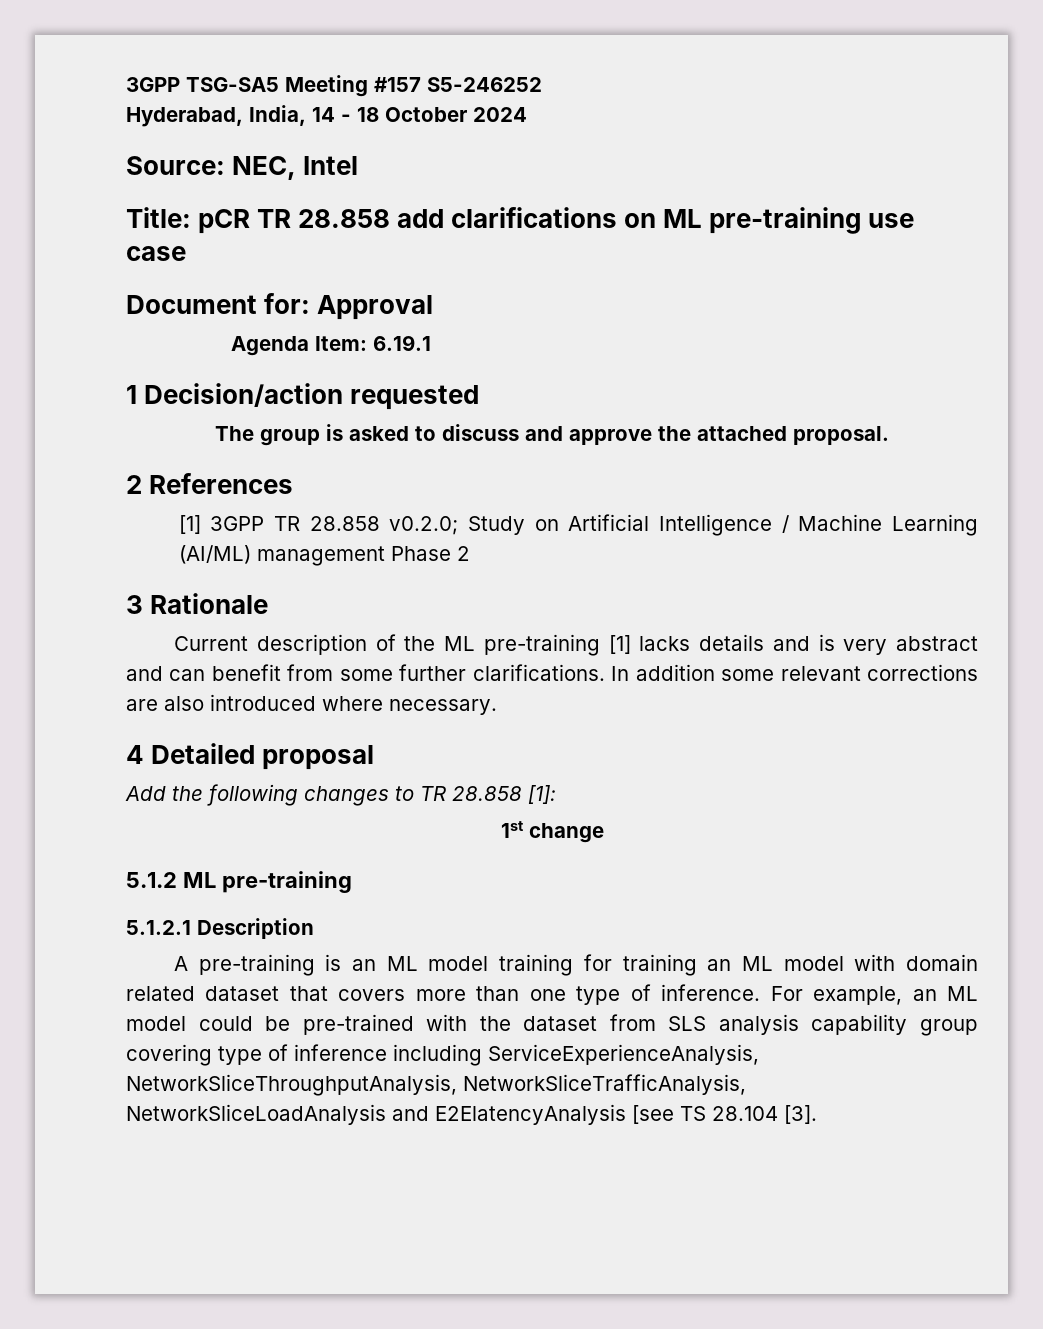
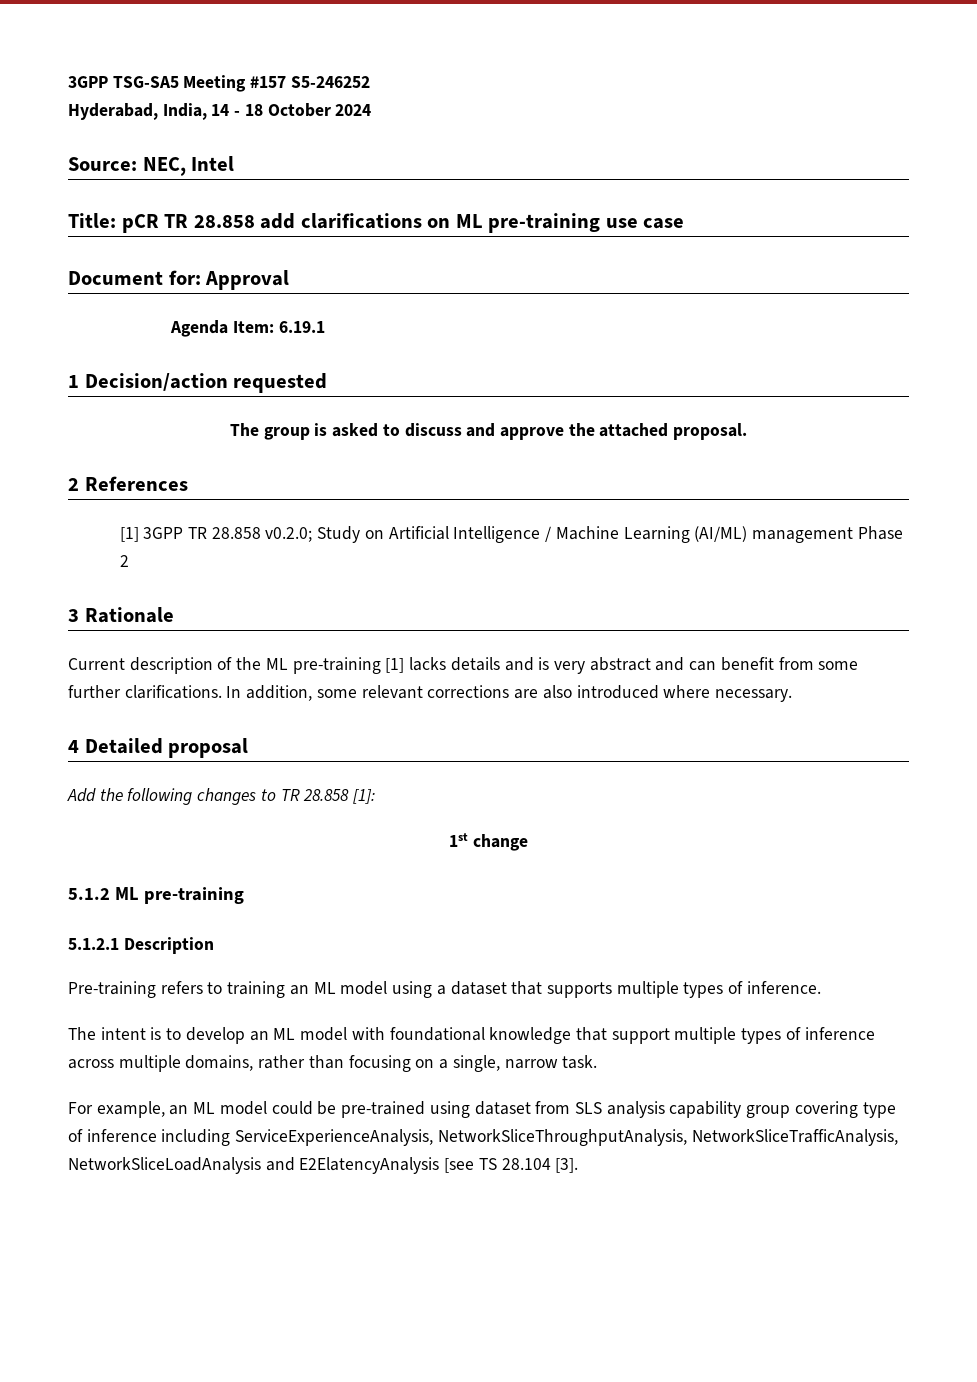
[635,664,715,681] addition -> [246,685,313,701] addition,
[174,954,978,976] [126,984,761,1005] A pre-training is an ML model training for training an ML model with domain related dataset that covers more than one type of inference. -> [68,981,821,998] [68,1027,875,1044] [68,1055,598,1072] Pre-training refers to training an ML model using a dataset that supports multiple types of inference. // The intent is to develop an ML model with foundational knowledge that support multiple types of inference across multiple domains, rather than focusing on a single, narrow task. //
[426,1014,511,1031] with the -> [429,1101,470,1118] using

